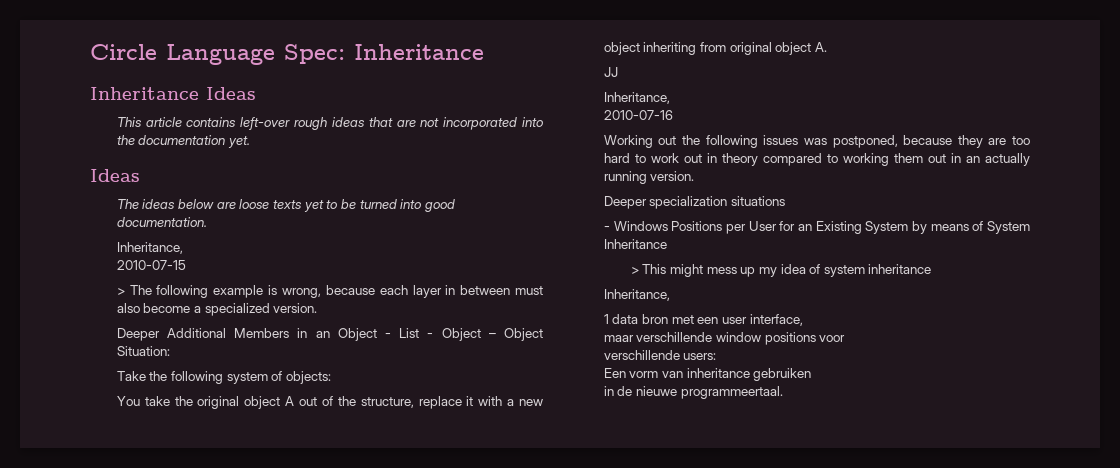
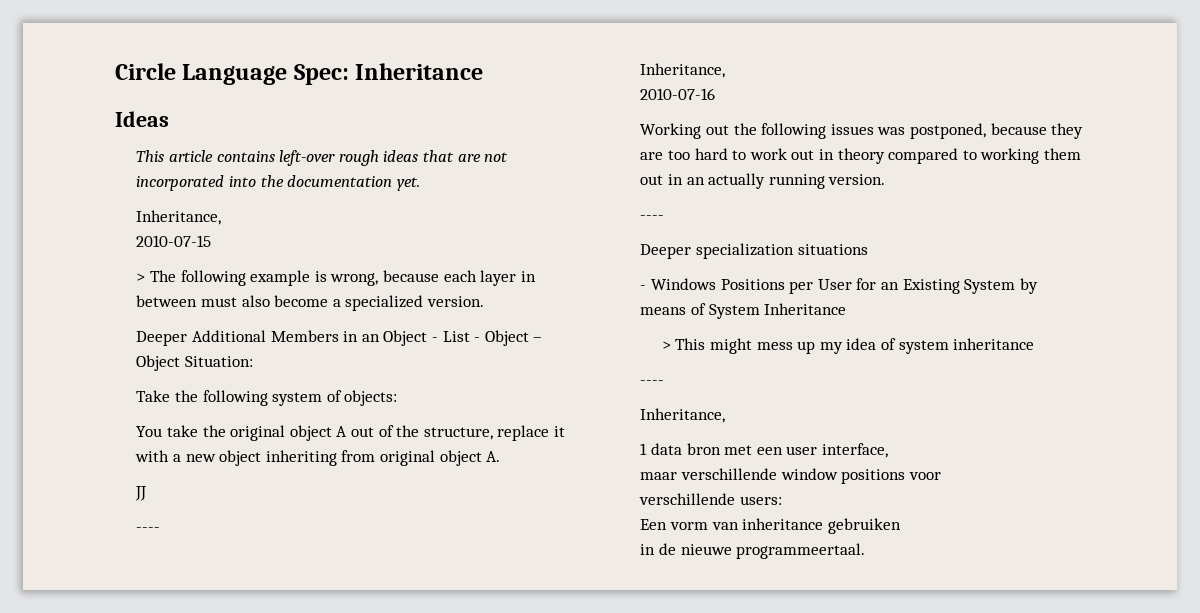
[90,87,199,100] Inheritance -> (484, 71) none
[90,169,140,182] [116,199,455,212] [116,217,207,227] // Ideas // The ideas below are loose texts yet to be turned into good documentation. -> (420, 184) none
(618, 72) none -> [136,527,161,532] // ----
(695, 176) none -> [640,215,665,220] // ----
(932, 269) none -> [640,380,665,385] // ----

